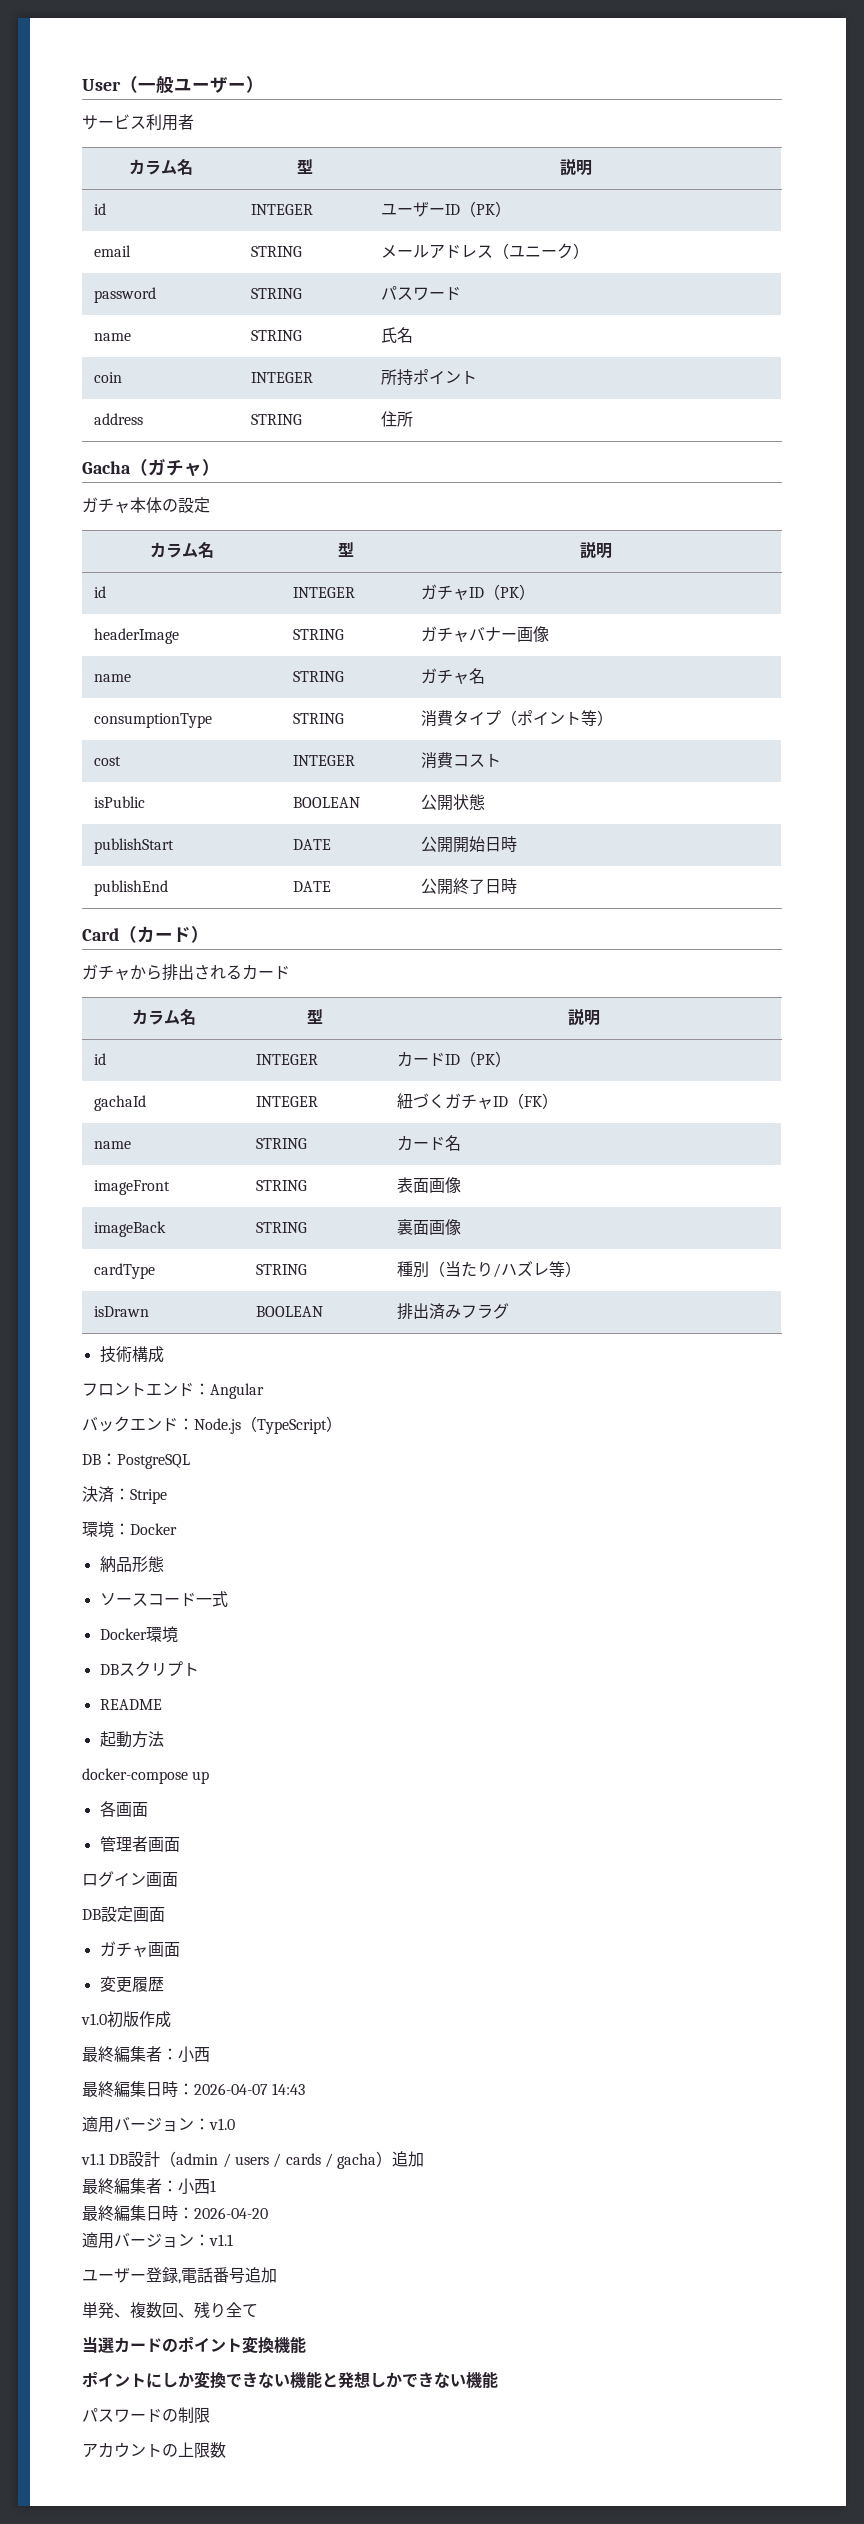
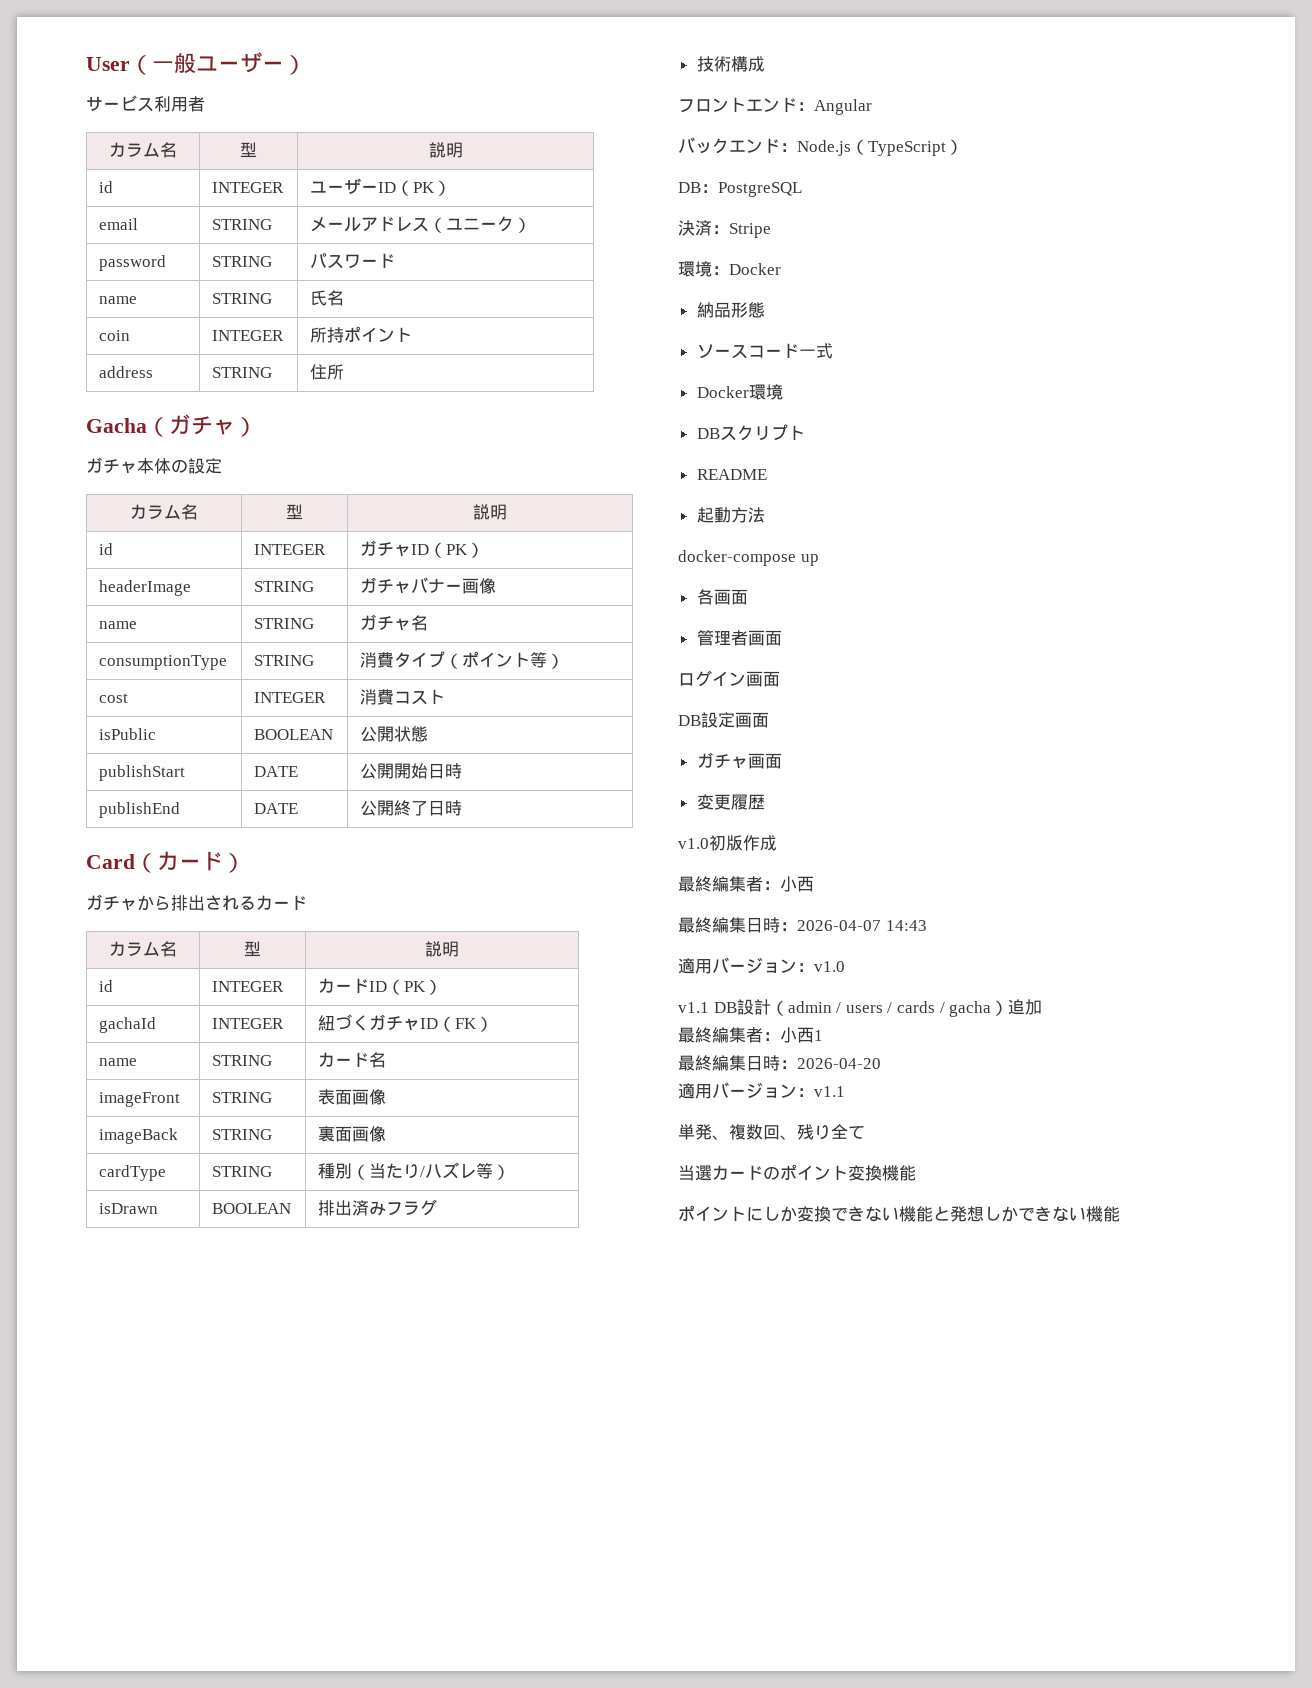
[82,2267,277,2284] // ユーザー登録,電話番号追加 -> (845, 1091) none
[82,2407,210,2423] [82,2442,226,2458] // パスワードの制限 // アカウントの上限数 -> (1120, 1214) none

